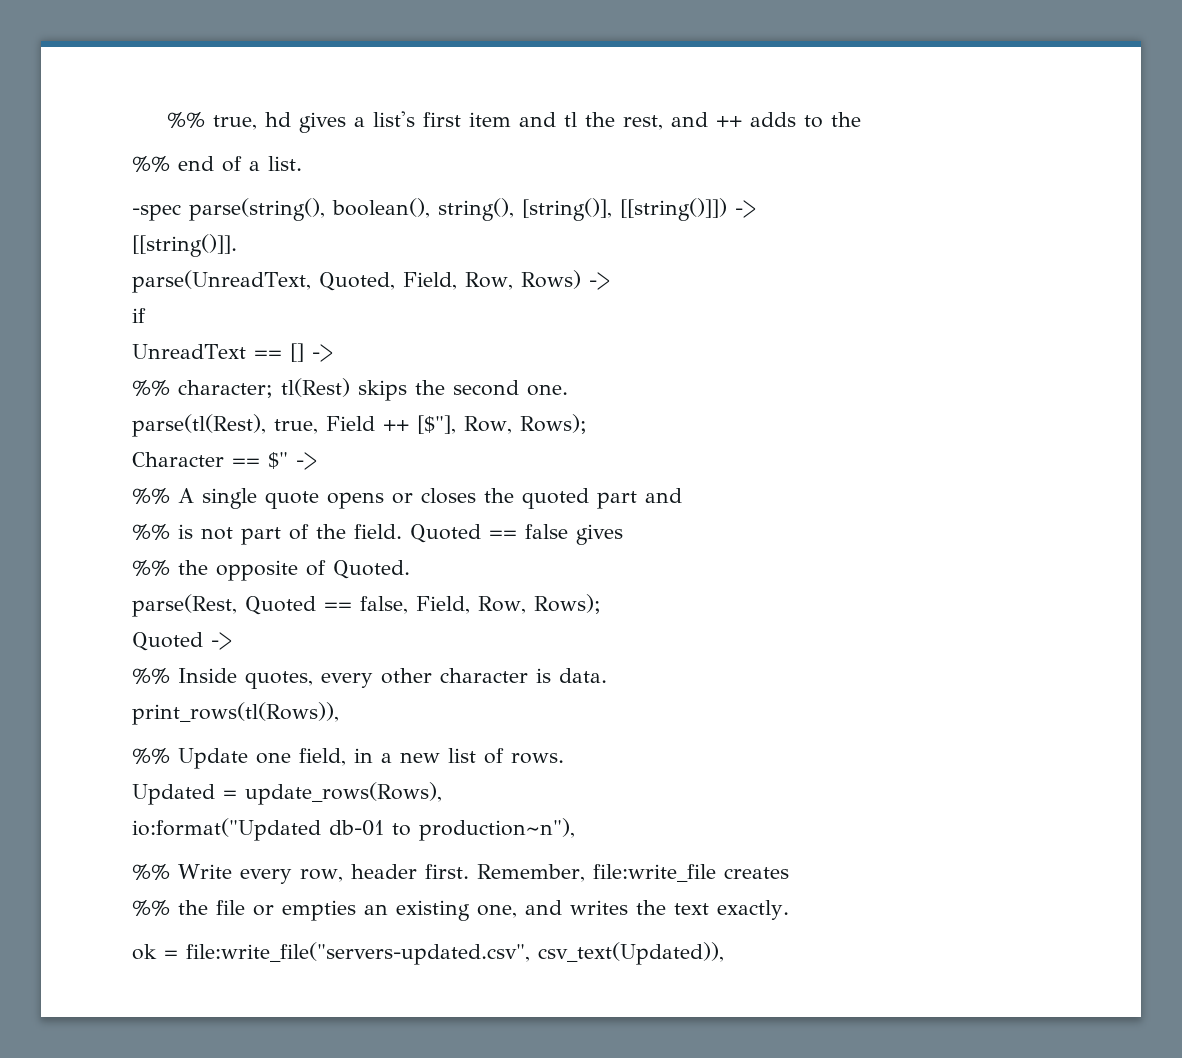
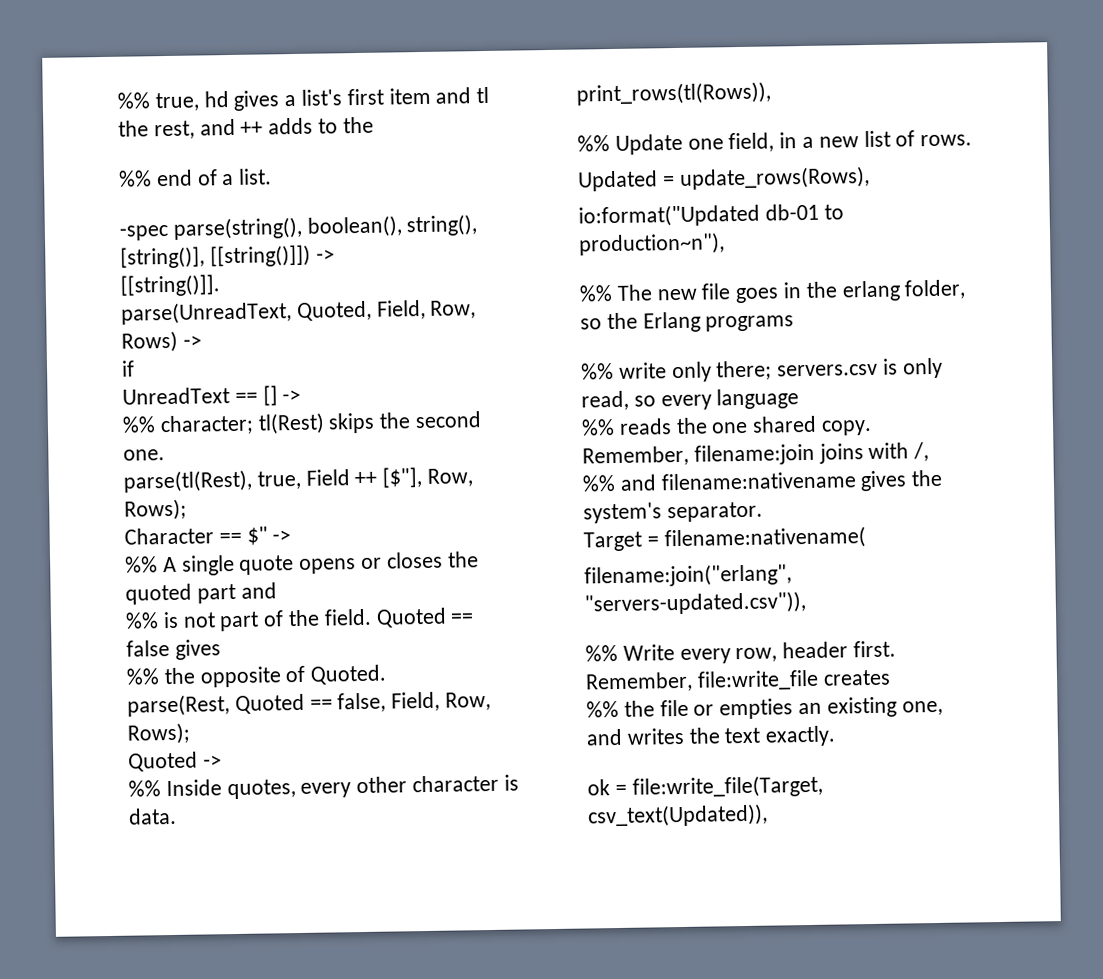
(575, 829) none -> [579,279,967,304] [580,311,795,333] [581,357,943,383] [581,388,800,411] [581,415,873,436] [582,442,930,467] [582,469,943,492] [583,501,763,524] [583,526,866,552] [584,563,792,588] [584,591,806,616] // %% The new file goes in the erlang folder, so the Erlang programs // %% write only there; servers.csv is only read, so every language // %% reads the one shared copy. Remember, filename:join joins with /, // %% and filename:nativename gives the system's separator. // Target = filename:nativename( // filename:join("erlang", "servers-updated.csv")),
[186,942,530,965] file:write_file("servers-updated.csv", -> [631,774,823,799] file:write_file(Target,

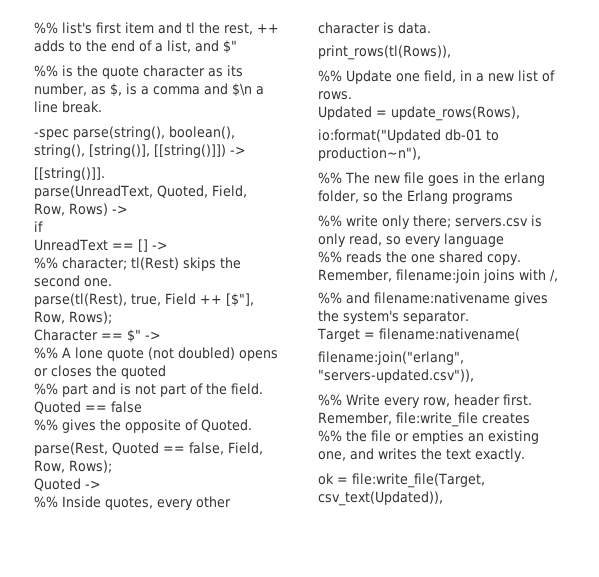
[117,90,297,112] %% true, hd gives a -> [34,22,58,34] %%
[199,118,236,136] and -> (253, 29) none
[118,170,152,187] // %% -> (107, 46) none
[238,168,273,185] list. -> [167,40,237,54] [34,65,243,79] [34,83,264,97] [34,101,102,113] list, and $" // %% is the quote character as its number, as $, is a comma and $\n a line break.
[180,554,295,576] single quote -> [75,347,235,361] lone quote (not doubled)
(192, 594) none -> [34,383,58,395] // %%
[125,612,159,629] // %% -> (116, 389) none
[174,639,221,660] [126,668,160,685] gives // %% -> [34,419,96,433] // %% gives

